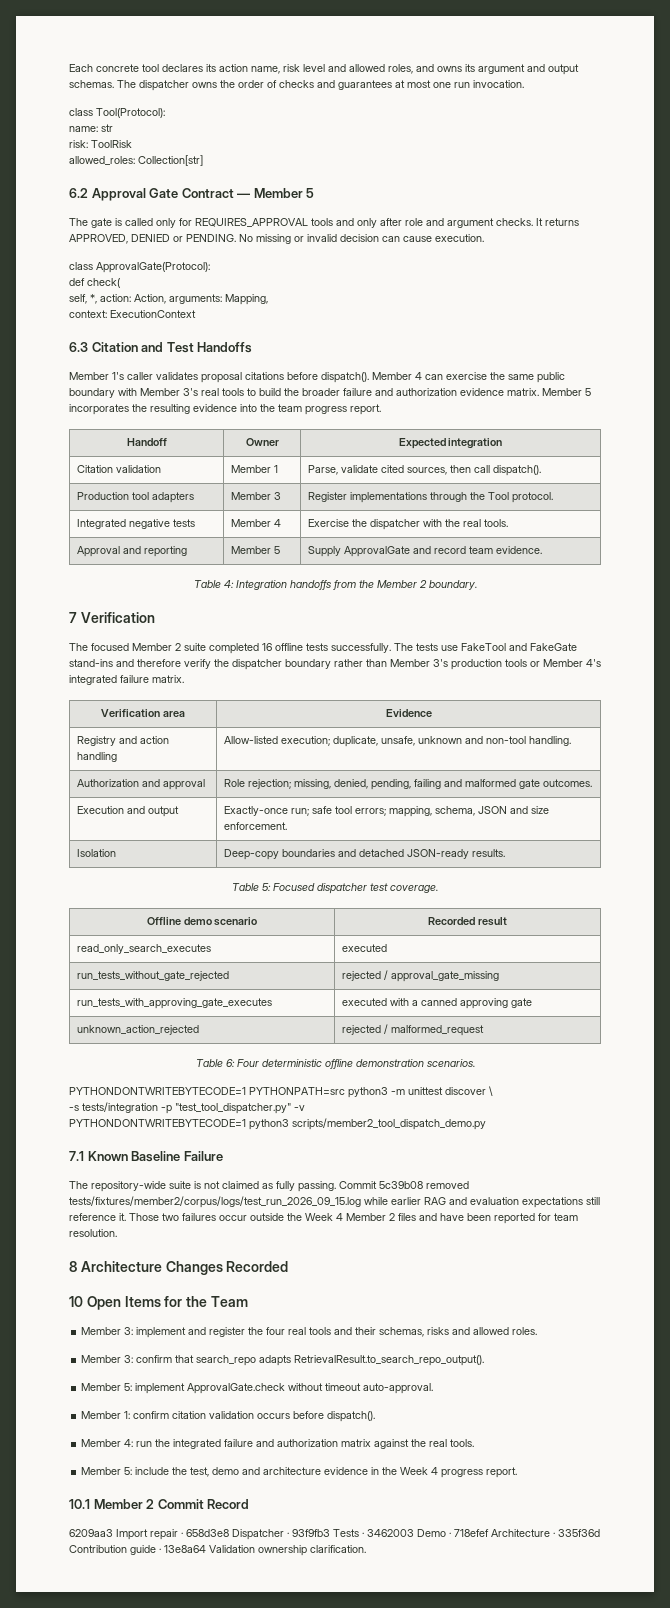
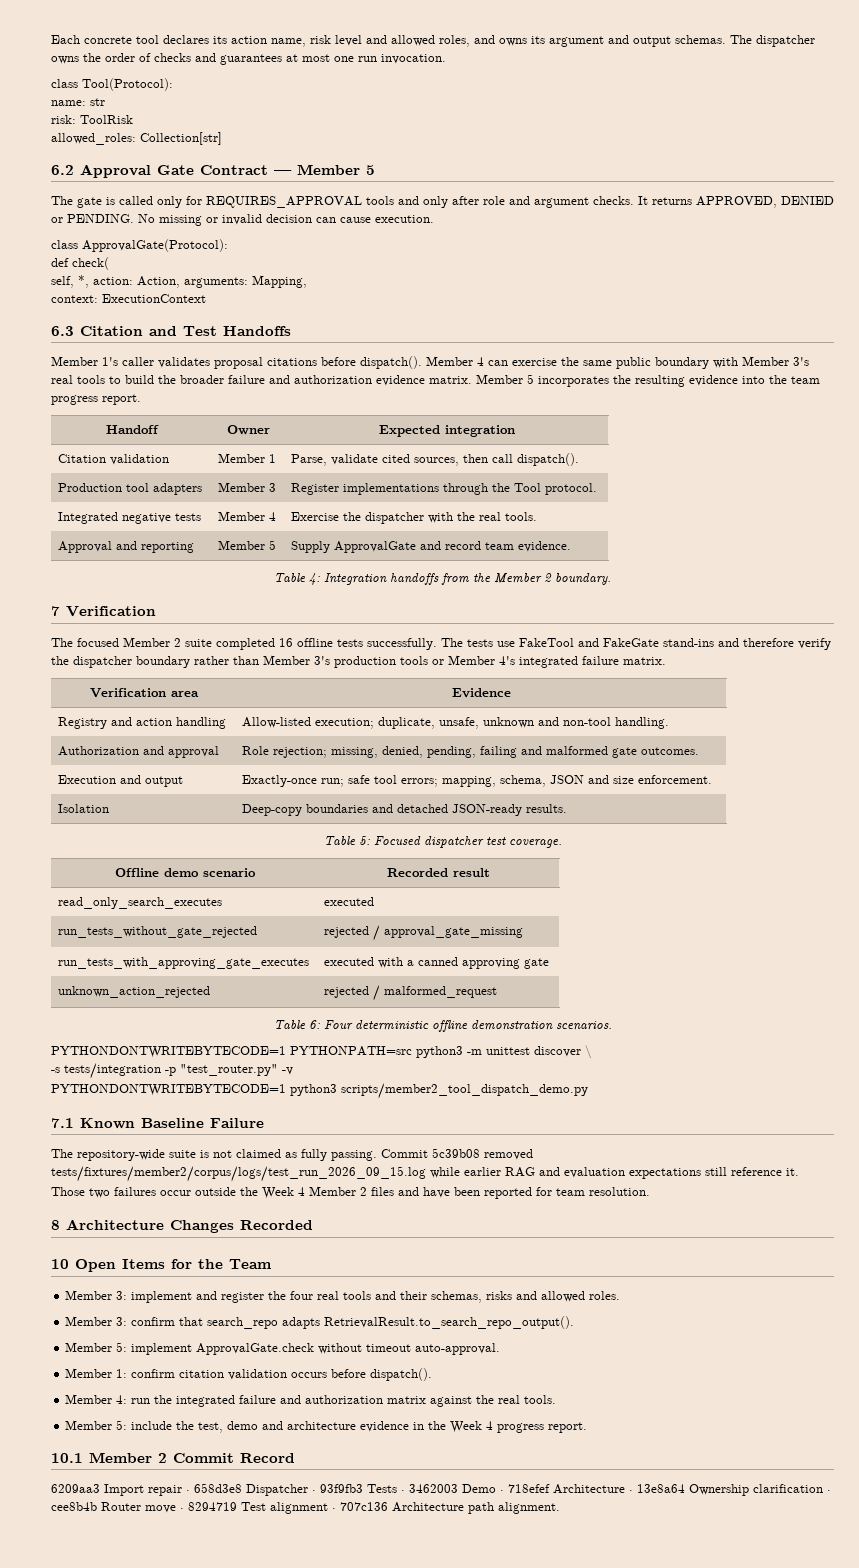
[175,1103,291,1114] "test_tool_dispatcher.py" -> [180,1064,278,1076] "test_router.py"
[558,1529,600,1537] [69,1545,366,1556] 335f36d Contribution guide · 13e8a64 Validation ownership clarification. -> [637,1484,831,1496] [51,1502,560,1514] 13e8a64 Ownership clarification · cee8b4b Router move · 8294719 Test alignment · 707c136 Architecture path alignment.

